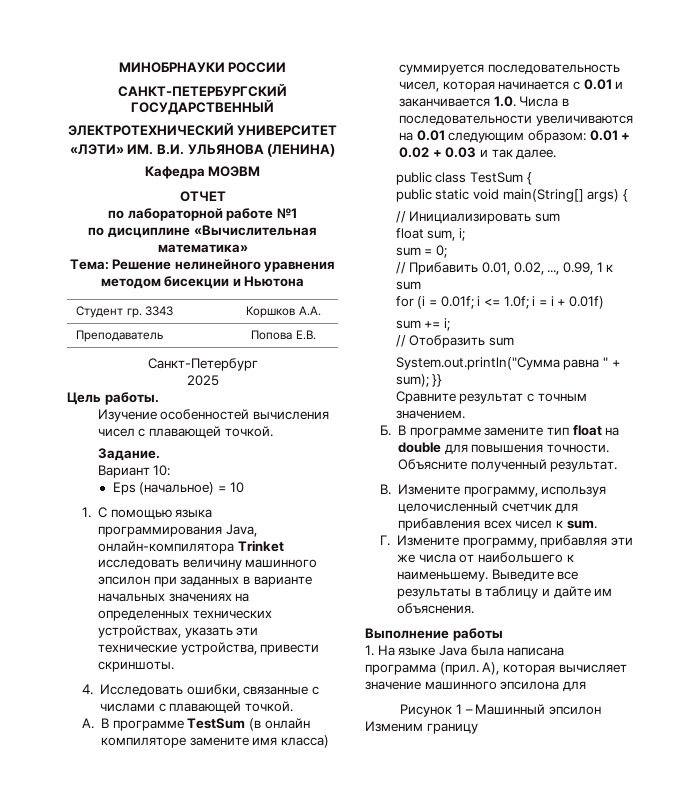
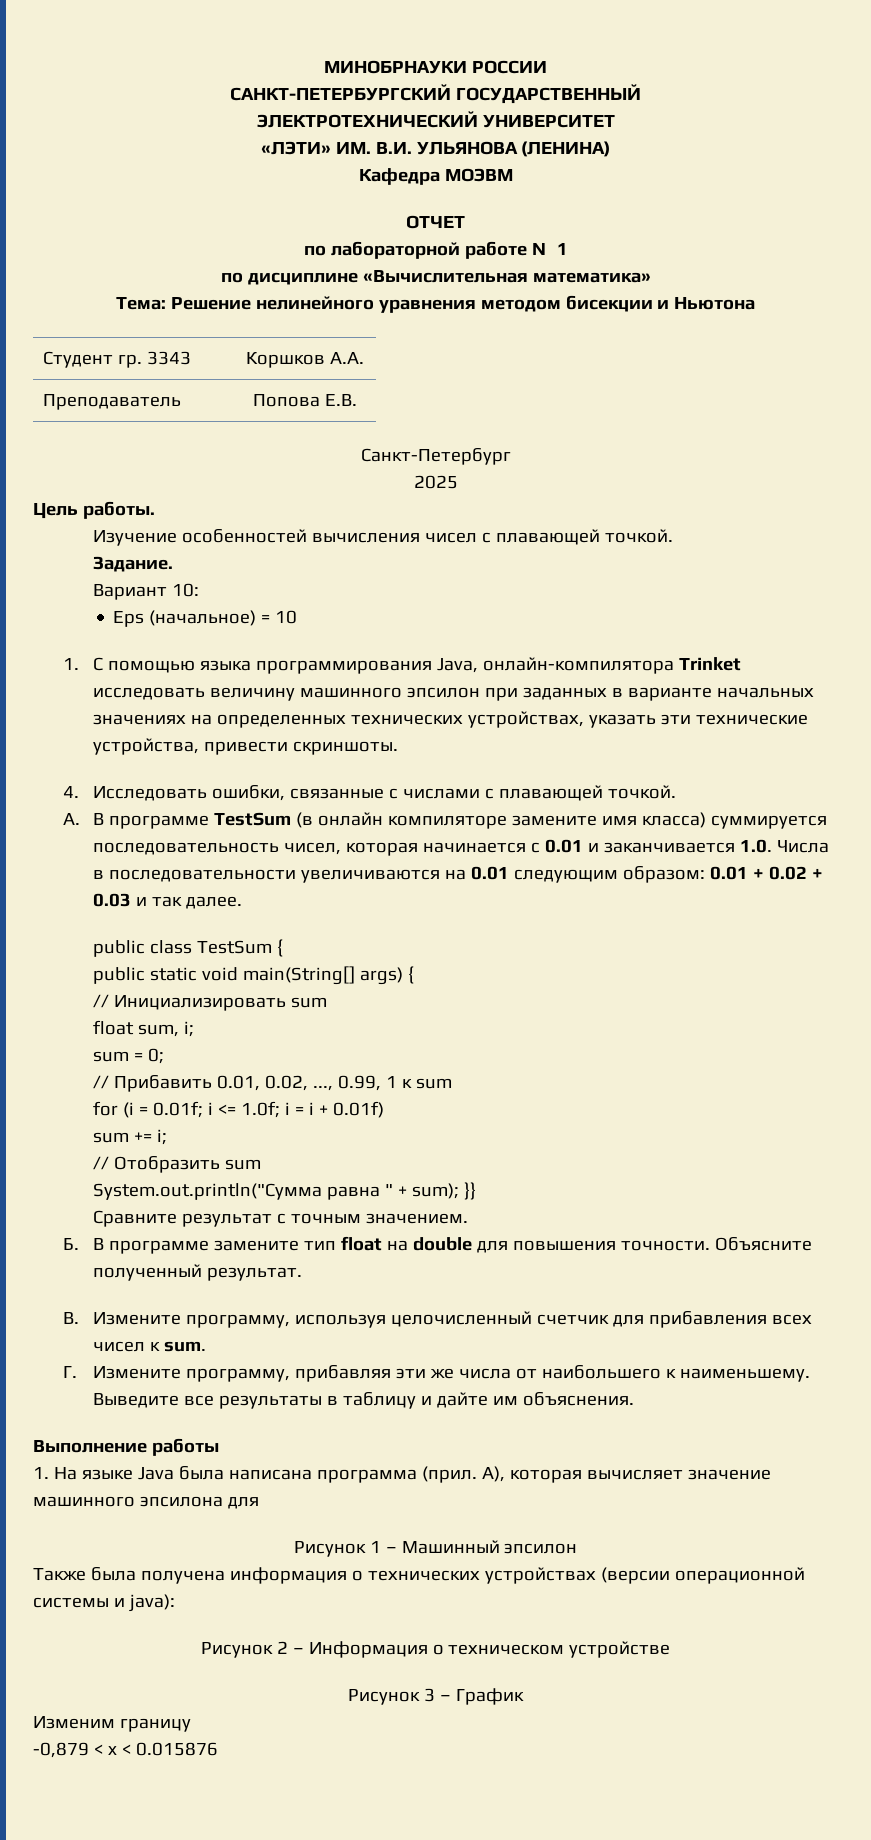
[365,721,478,734] Изменим границу -> [33,1567,805,1584] [33,1594,175,1612] [200,1641,671,1658] [348,1688,524,1705] [33,1716,191,1732] [33,1742,218,1758] Также была получена информация о технических устройствах (версии операционной системы и java): // Рисунок 2 – Информация о техническом устройстве // Рисунок 3 – График // Изменим границу // -0,879 < x < 0.015876

